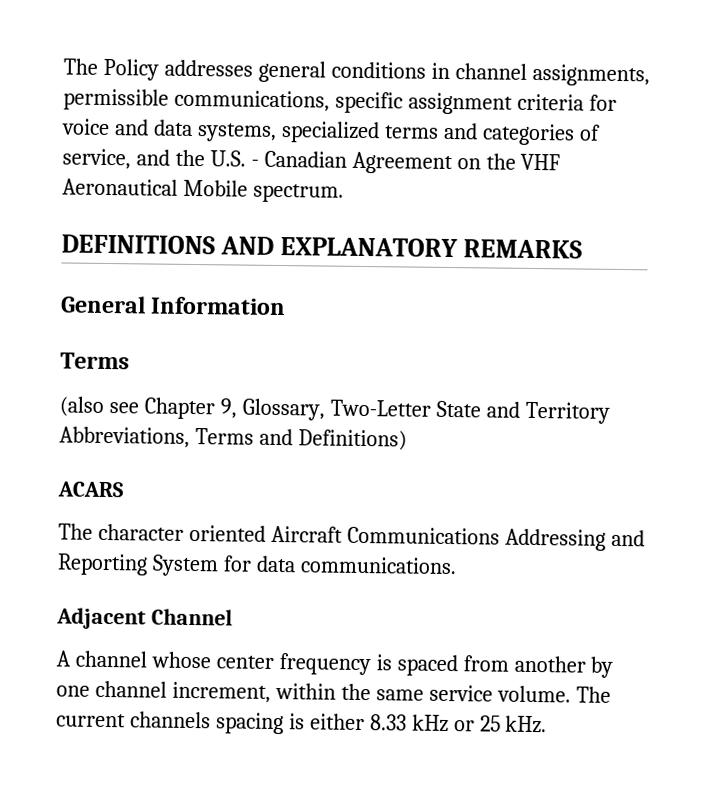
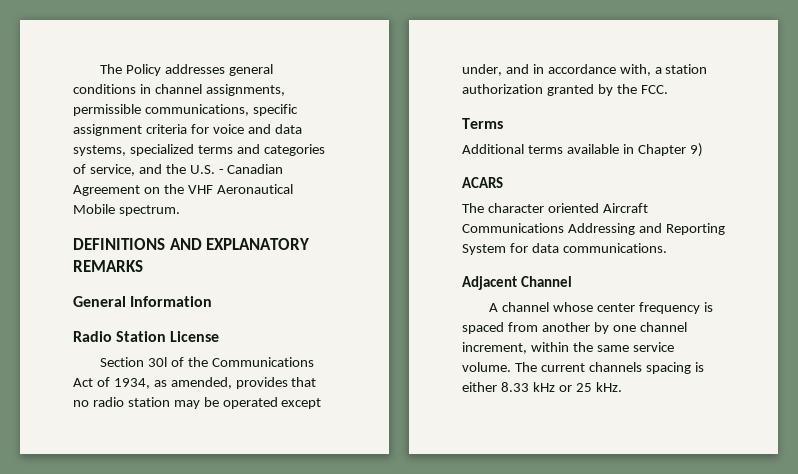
[60,352,130,370] [59,396,610,424] [59,426,407,451] Terms // (also see Chapter 9, Glossary, Two-Letter State and Territory Abbreviations, Terms and Definitions) -> [73,331,220,342] [100,357,314,367] [73,377,317,389] [73,397,322,409] [462,64,708,76] [462,84,668,96] [462,118,503,129] [462,143,703,157] Radio Station License // Section 30l of the Communications Act of 1934, as amended, provides that no radio station may be operated except under, and in accordance with, a station authorization granted by the FCC. // Terms // Additional terms available in Chapter 9)

